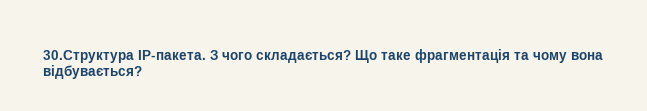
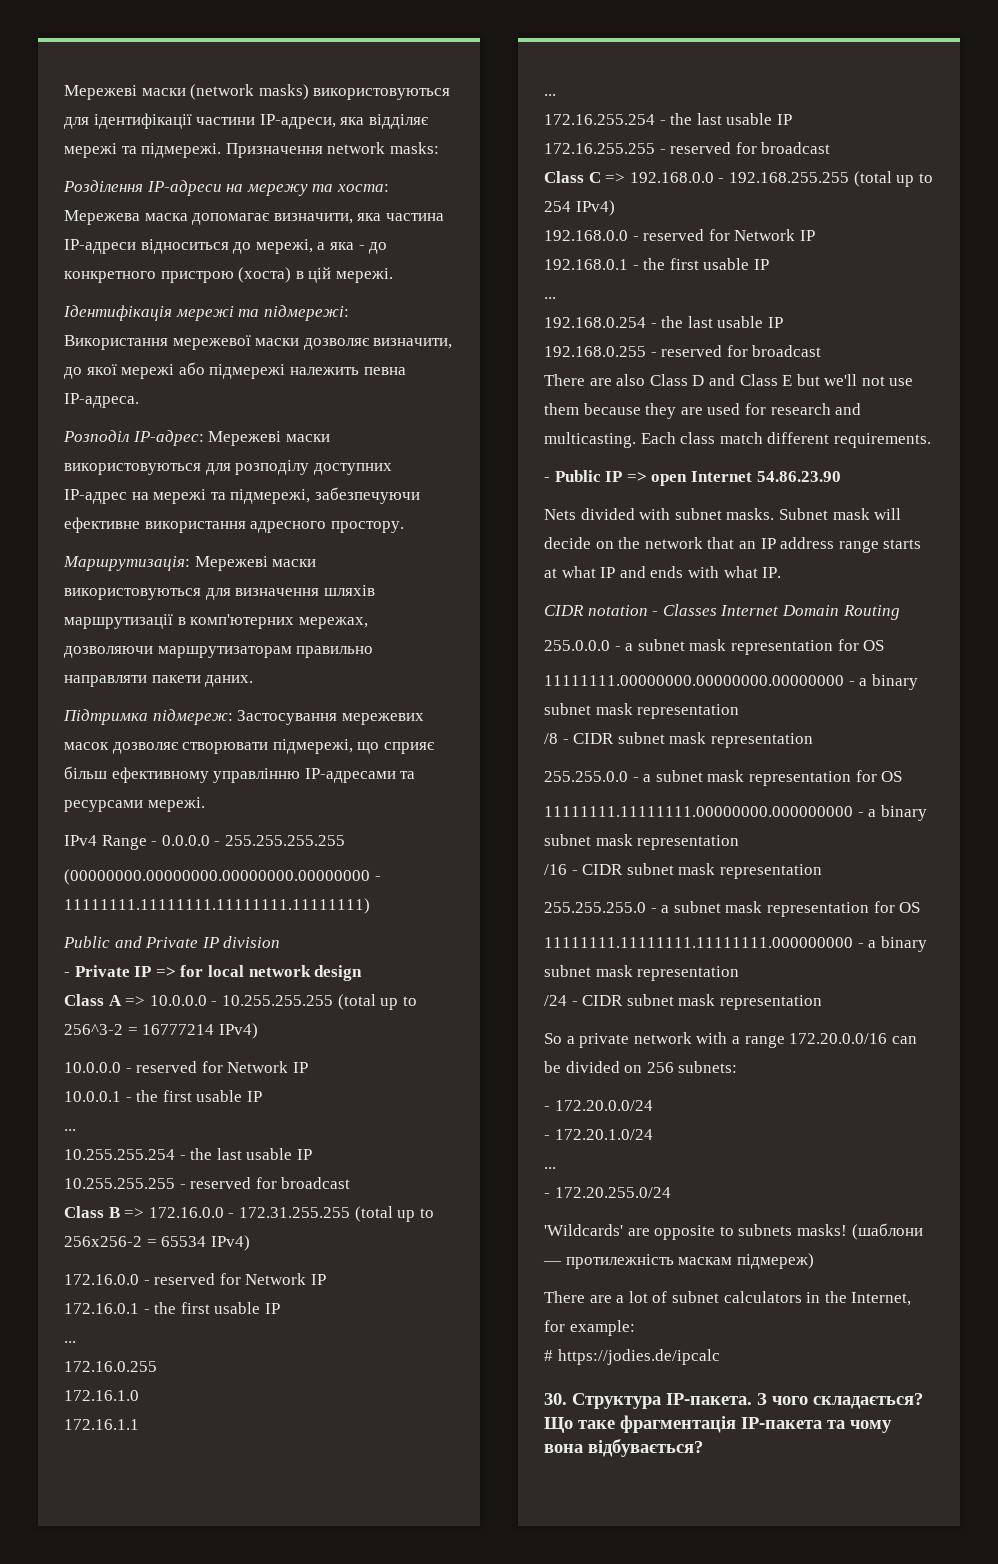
[43,50,134,63] 30.Структура -> [64,84,451,100] [64,113,429,129] [64,142,439,158] [63,180,389,196] [64,210,444,225] [64,239,388,254] [64,267,393,283] [63,305,349,321] [64,335,453,350] [64,362,406,379] [64,393,139,408] [63,430,330,446] [64,460,392,475] [64,487,420,504] [64,517,404,533] [63,556,317,571] [64,585,375,600] [64,614,368,629] [64,646,374,658] [64,675,254,687] [63,709,424,725] [64,739,435,754] [64,766,416,783] [64,797,205,812] [64,835,345,850] [64,869,381,885] [64,898,370,914] [63,936,281,948] [64,965,363,981] [64,994,417,1010] [64,1023,258,1039] [64,1061,308,1073] [64,1090,262,1102] [64,1129,76,1131] [64,1148,312,1160] [64,1177,351,1189] [64,1206,434,1222] [64,1235,250,1251] [64,1273,326,1285] [64,1302,280,1314] [64,1341,76,1343] [64,1361,157,1372] [64,1390,139,1401] [64,1419,139,1430] [544,94,556,96] [544,113,792,125] [544,142,831,154] [544,171,933,187] [544,200,615,216] [544,229,815,241] [544,258,769,270] [544,297,556,299] [544,316,783,328] [544,345,822,357] [544,374,914,386] [544,403,862,419] [544,432,931,448] [544,470,841,486] [544,508,902,520] [544,537,922,553] [544,566,782,578] [544,604,900,620] [544,639,885,655] [544,674,918,690] [544,703,740,719] [544,732,813,748] [544,770,903,786] [544,805,927,821] [544,834,740,850] [544,863,822,879] [544,901,921,917] [544,936,927,952] [544,965,740,981] [544,994,822,1010] [544,1032,917,1048] [544,1061,738,1073] [544,1100,653,1111] [544,1129,653,1140] [544,1167,556,1169] [544,1187,671,1198] [544,1223,923,1240] [543,1253,814,1269] [544,1291,912,1306] [544,1320,635,1336] [544,1349,720,1365] [544,1393,661,1409] Мережеві маски (network masks) використовуються для ідентифікації частини IP-адреси, яка відділяє мережі та підмережі. Призначення network masks: // Розділення IP-адреси на мережу та хоста: Мережева маска допомагає визначити, яка частина IP-адреси відноситься до мережі, а яка - до конкретного пристрою (хоста) в цій мережі. // Ідентифікація мережі та підмережі: Використання мережевої маски дозволяє визначити, до якої мережі або підмережі належить певна IP-адреса. // Розподіл IP-адрес: Мережеві маски використовуються для розподілу доступних IP-адрес на мережі та підмережі, забезпечуючи ефективне використання адресного простору. // Маршрутизація: Мережеві маски використовуються для визначення шляхів маршрутизації в комп'ютерних мережах, дозволяючи маршрутизаторам правильно направляти пакети даних. // Підтримка підмереж: Застосування мережевих масок дозволяє створювати підмережі, що сприяє більш ефективному управлінню IP-адресами та ресурсами мережі. // IPv4 Range - 0.0.0.0 - 255.255.255.255 // (00000000.00000000.00000000.00000000 - 11111111.11111111.11111111.11111111) // Public and Private IP division // - Private IP => for local network design // Class A => 10.0.0.0 - 10.255.255.255 (total up to 256^3-2 = 16777214 IPv4) // 10.0.0.0 - reserved for Network IP // 10.0.0.1 - the first usable IP // ... // 10.255.255.254 - the last usable IP // 10.255.255.255 - reserved for broadcast // Class B => 172.16.0.0 - 172.31.255.255 (total up to 256x256-2 = 65534 IPv4) // 172.16.0.0 - reserved for Network IP // 172.16.0.1 - the first usable IP // ... // 172.16.0.255 // 172.16.1.0 // 172.16.1.1 // ... // 172.16.255.254 - the last usable IP // 172.16.255.255 - reserved for broadcast // Class C => 192.168.0.0 - 192.168.255.255 (total up to 254 IPv4) // 192.168.0.0 - reserved for Network IP // 192.168.0.1 - the first usable IP // ... // 192.168.0.254 - the last usable IP // 192.168.0.255 - reserved for broadcast // There are also Class D and Class E but we'll not use them because they are used for research and multicasting. Each class match different requirements. // - Public IP => open Internet 54.86.23.90 // Nets divided with subnet masks. Subnet mask will decide on the network that an IP address range starts at what IP and ends with what IP. // CIDR notation - Classes Internet Domain Routing // 255.0.0.0 - a subnet mask representation for OS // 11111111.00000000.00000000.00000000 - a binary subnet mask representation // /8 - CIDR subnet mask representation // 255.255.0.0 - a subnet mask representation for OS // 11111111.11111111.00000000.000000000 - a binary subnet mask representation // /16 - CIDR subnet mask representation // 255.255.255.0 - a subnet mask representation for OS // 11111111.11111111.11111111.000000000 - a binary subnet mask representation // /24 - CIDR subnet mask representation // So a private network with a range 172.20.0.0/16 can be divided on 256 subnets: // - 172.20.0.0/24 // - 172.20.1.0/24 // ... // - 172.20.255.0/24 // 'Wildcards' are opposite to subnets masks! (шаблони — протилежність маскам підмереж) // There are a lot of subnet calculators in the Internet, for example: // # https://jodies.de/ipcalc // 30. Структура
(510, 56) none -> [741,1417,822,1429] IP-пакета

